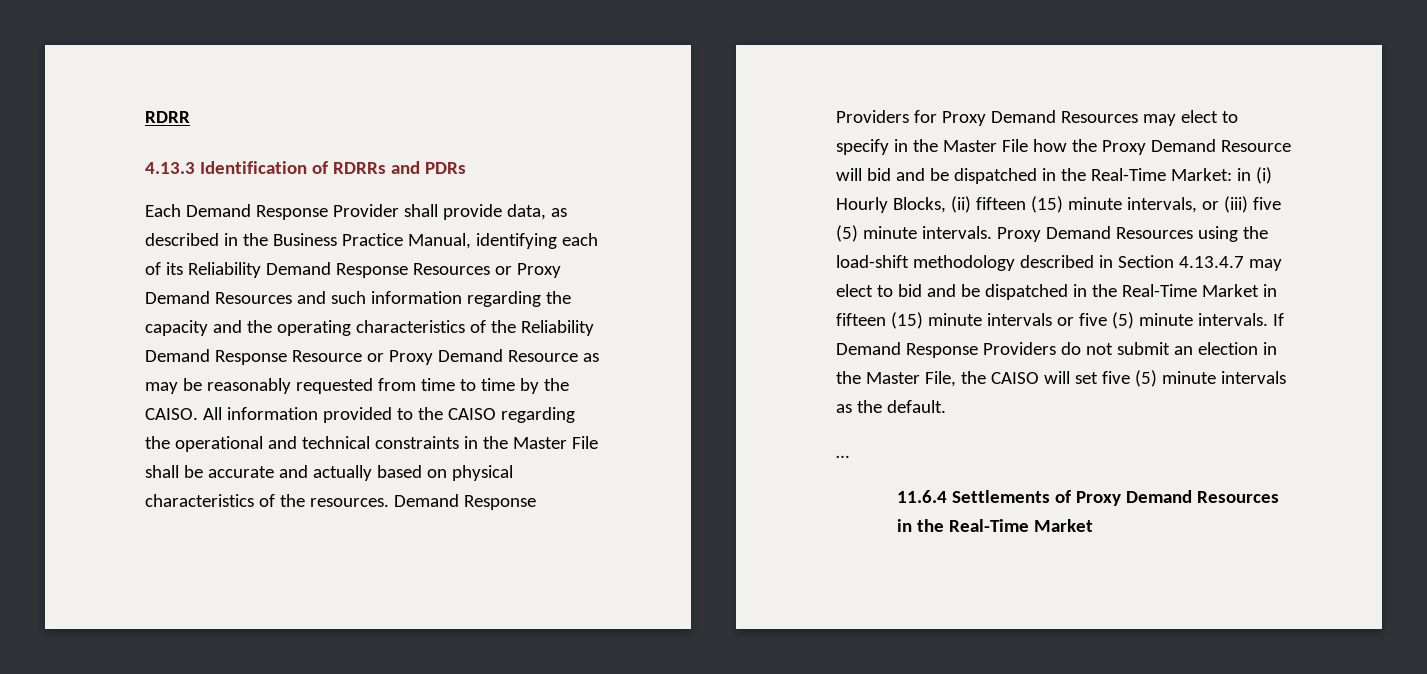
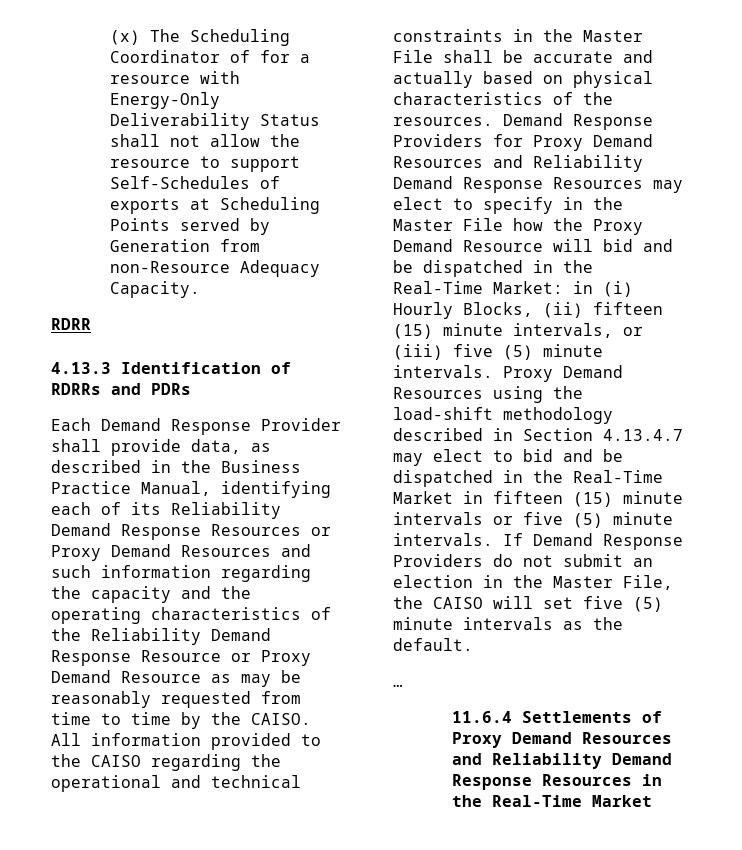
(145, 117) none -> [109,29,290,46] [109,50,310,63] [109,71,240,84] [109,92,220,109] [109,113,320,130] [109,134,300,147] [109,156,300,172] [109,176,280,189] [109,197,320,214] [109,218,270,235] [109,239,260,252] [109,260,320,277] [109,281,200,298] (x) The Scheduling Coordinator of for a resource with Energy-Only Deliverability Status shall not allow the resource to support Self-Schedules of exports at Scheduling Points served by Generation from non-Resource Adequacy Capacity. //
(1138, 117) none -> [493,155,643,172] [393,176,643,193] and Reliability Demand Response Resources
(1279, 497) none -> [451,753,672,769] [451,774,632,790] and Reliability Demand Response Resources

